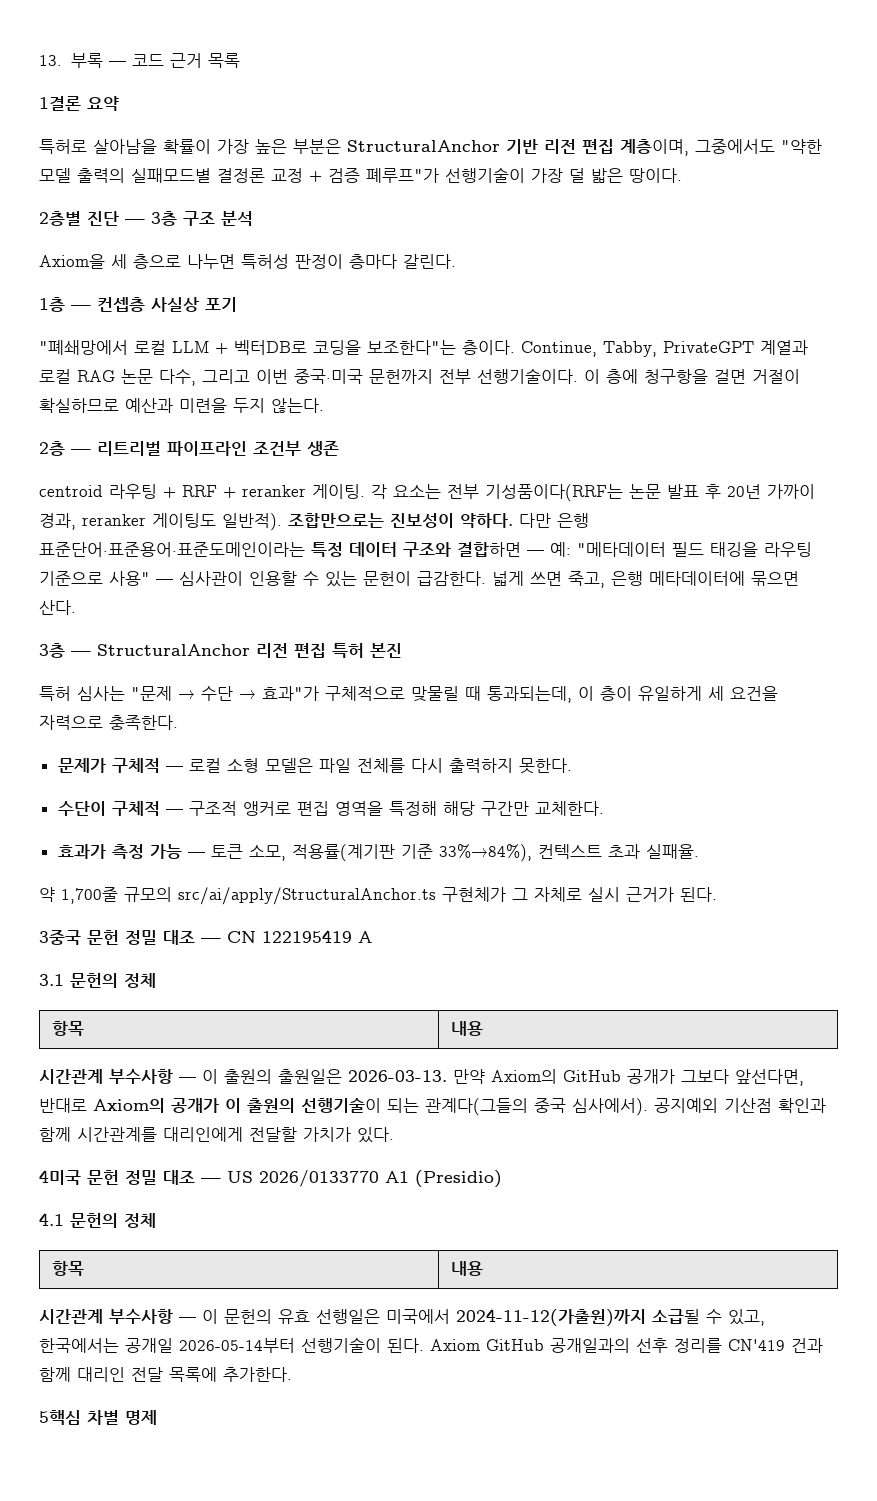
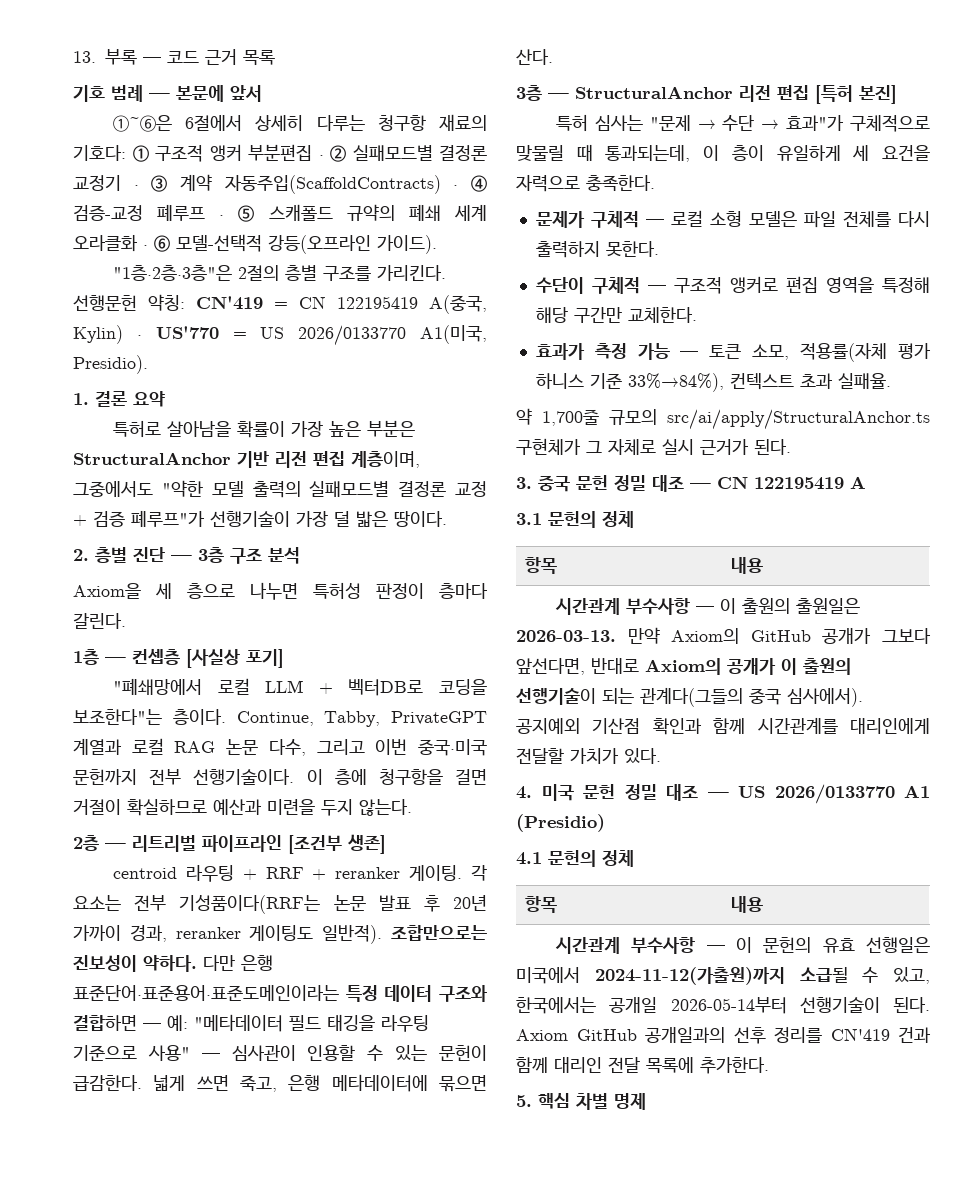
[39,96,81,111] 1결론 -> [73,85,262,102] [113,114,487,132] [73,144,487,162] [73,174,487,194] [73,204,488,222] [73,234,437,254] [113,265,447,281] [73,294,487,314] [73,325,487,346] [73,355,148,374] [73,391,127,407] 기호 범례 — 본문에 앞서 // ①~⑥은 6절에서 상세히 다루는 청구항 재료의 기호다: ① 구조적 앵커 부분편집 · ② 실패모드별 결정론 교정기 · ③ 계약 자동주입(ScaffoldContracts) · ④ 검증-교정 폐루프 · ⑤ 스캐폴드 규약의 폐쇄 세계 오라클화 · ⑥ 모델-선택적 강등(오프라인 가이드). // "1층·2층·3층"은 2절의 층별 구조를 가리킨다. 선행문헌 약칭: CN'419 = CN 122195419 A(중국, Kylin) · US'770 = US 2026/0133770 A1(미국, Presidio). // 1. 결론
[39,211,81,226] 2층별 -> [73,547,127,563] 2. 층별
[151,297,237,312] 사실상 포기 -> [186,649,284,668] [사실상 포기]
[253,441,339,456] 조건부 생존 -> [288,834,386,854] [조건부 생존]
[332,643,402,658] 특허 본진 -> [815,85,897,104] [특허 본진]
[291,844,395,862] 적용률(계기판 -> [800,343,931,362] [535,373,584,389] 적용률(자체 평가 하니스
[39,930,81,945] 3중국 -> [516,475,570,492] 3. 중국
[39,1170,81,1185] 4미국 -> [516,784,574,801] 4. 미국
[39,1410,81,1425] 5핵심 -> [516,1093,570,1109] 5. 핵심

